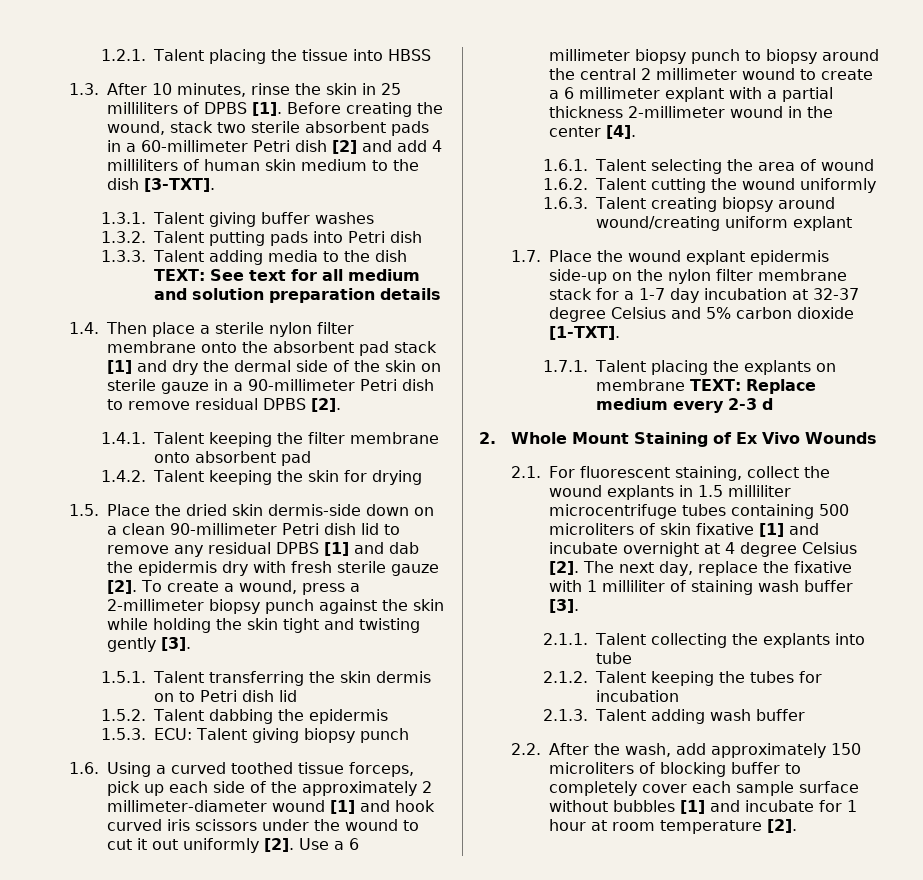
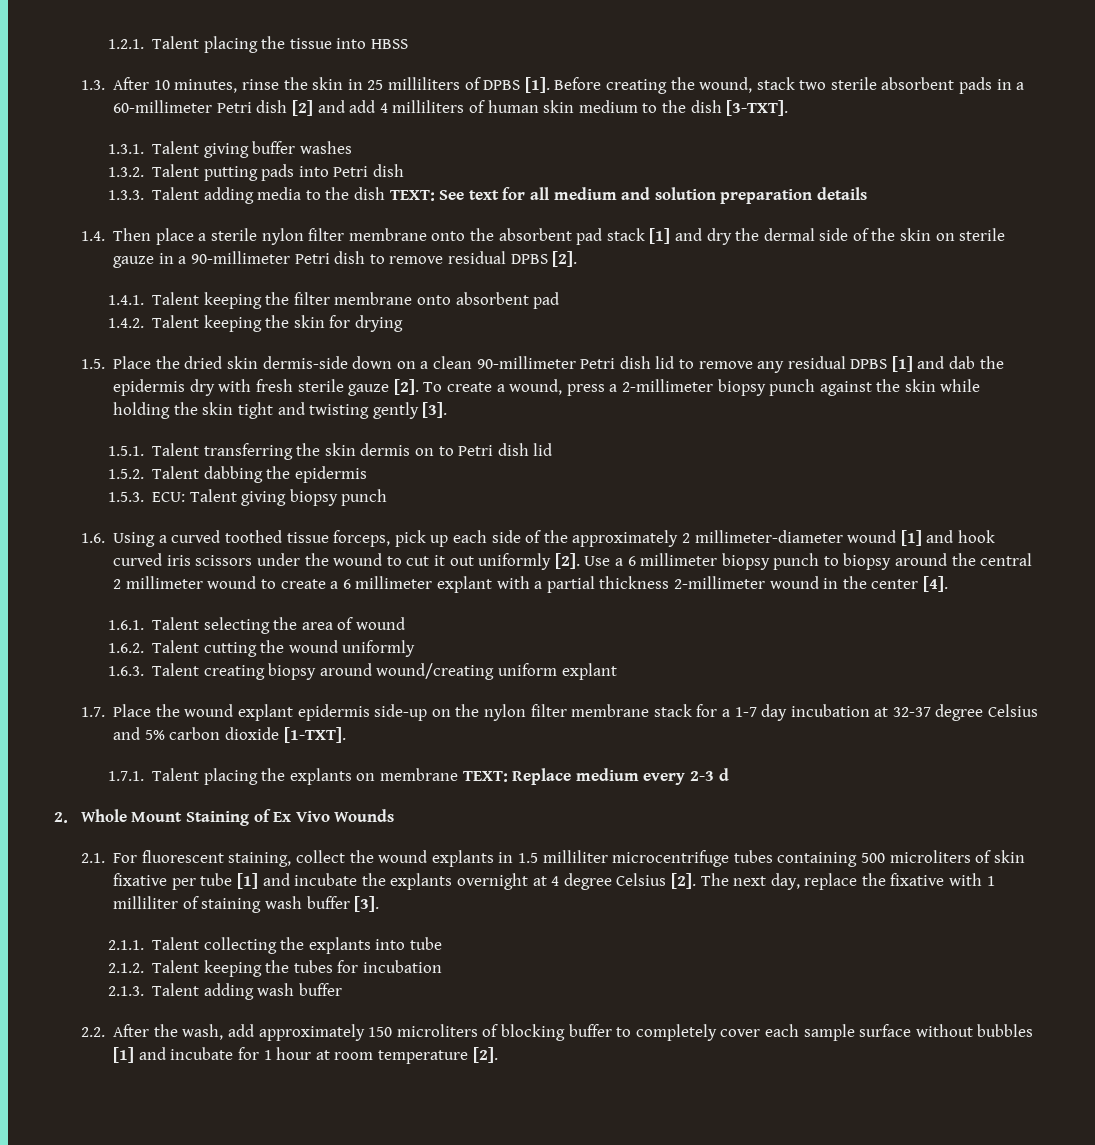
[758,523,819,537] [548,542,618,554] [1] and incubate -> [171,873,453,890] per tube [1] and incubate the explants

